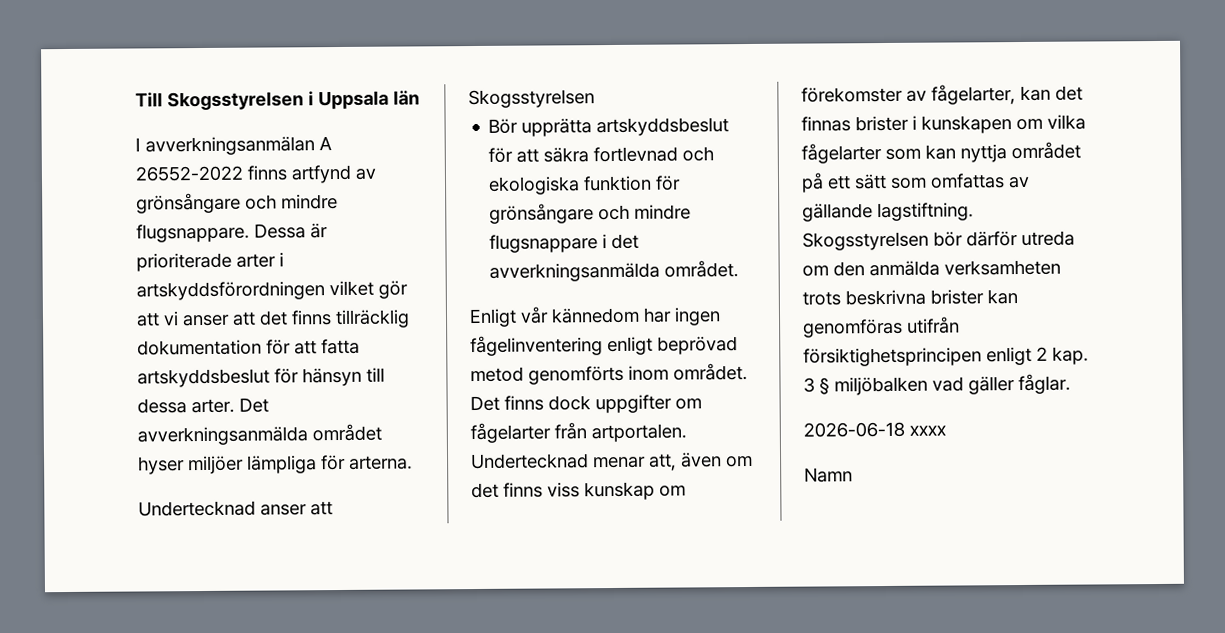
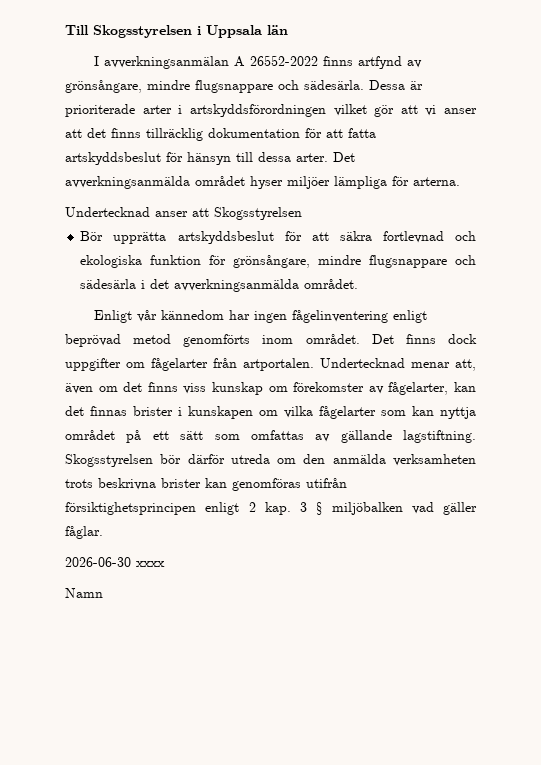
[136,192,338,214] [136,223,250,243] grönsångare och mindre flugsnappare. -> [65,80,364,93] grönsångare, mindre flugsnappare och sädesärla.
[489,203,692,224] [489,234,599,253] grönsångare och mindre flugsnappare -> [233,255,476,268] [80,279,137,289] grönsångare, mindre flugsnappare och sädesärla
[803,421,905,438] 2026-06-18 -> [65,557,131,567] 2026-06-30

